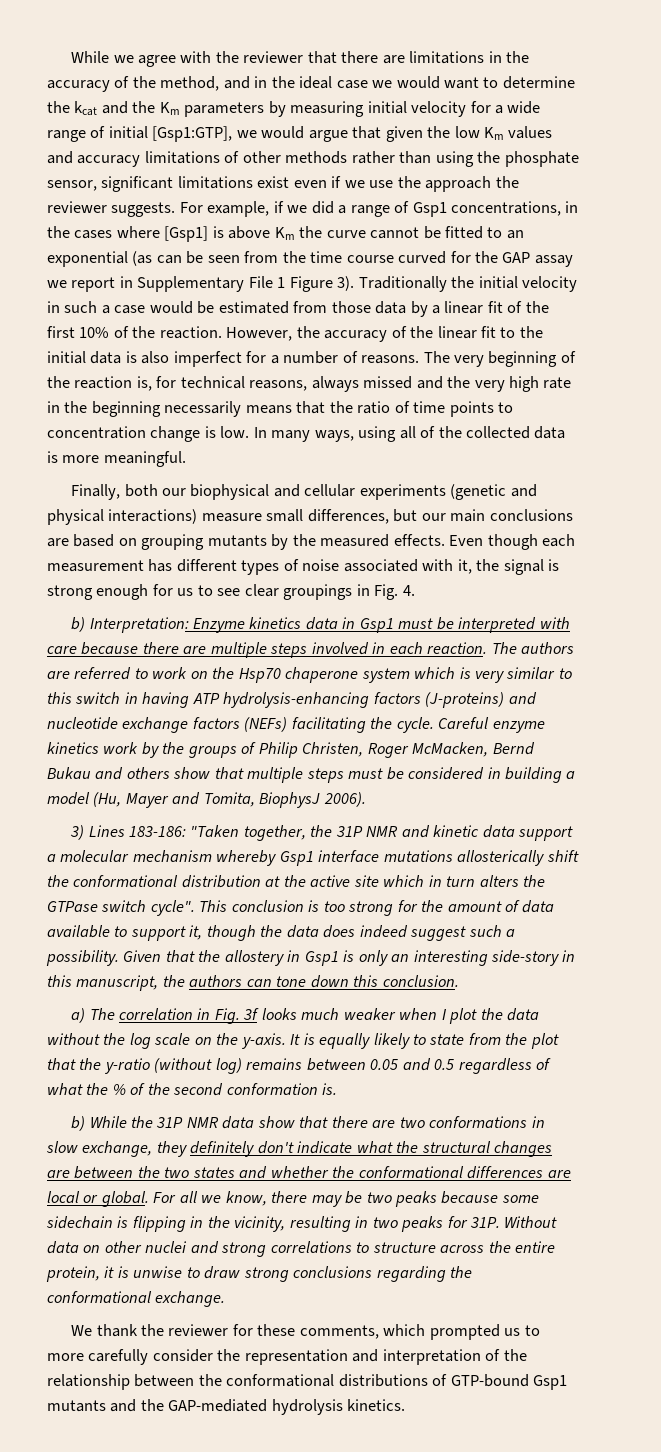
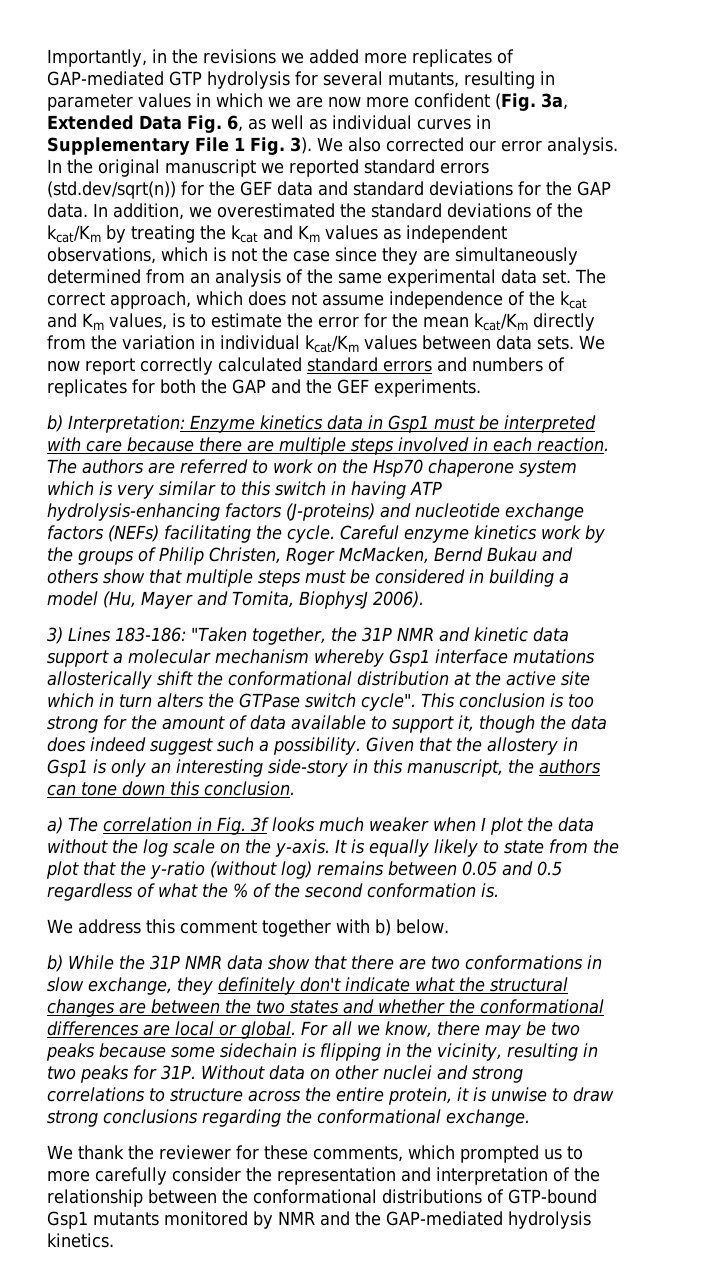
[71,51,530,67] [47,76,575,92] [47,101,541,117] [47,126,553,142] [47,151,579,167] [47,176,519,192] [47,201,579,217] [47,226,524,242] [47,251,573,267] [47,276,578,292] [47,301,549,317] [47,326,543,342] [47,351,576,367] [47,376,572,392] [47,401,514,417] [47,426,566,442] [47,451,186,467] [71,484,537,500] [47,509,573,525] [47,534,576,550] [47,559,560,575] [47,584,415,600] While we agree with the reviewer that there are limitations in the accuracy of the method, and in the ideal case we would want to determine the kcat and the Km parameters by measuring initial velocity for a wide range of initial [Gsp1:GTP], we would argue that given the low Km values and accuracy limitations of other methods rather than using the phosphate sensor, significant limitations exist even if we use the approach the reviewer suggests. For example, if we did a range of Gsp1 concentrations, in the cases where [Gsp1] is above Km the curve cannot be fitted to an exponential (as can be seen from the time course curved for the GAP assay we report in Supplementary File 1 Figure 3). Traditionally the initial velocity in such a case would be estimated from those data by a linear fit of the first 10% of the reaction. However, the accuracy of the linear fit to the initial data is also imperfect for a number of reasons. The very beginning of the reaction is, for technical reasons, always missed and the very high rate in the beginning necessarily means that the ratio of time points to concentration change is low. In many ways, using all of the collected data is more meaningful. // Finally, both our biophysical and cellular experiments (genetic and physical interactions) measure small differences, but our main conclusions are based on grouping mutants by the measured effects. Even though each measurement has different types of noise associated with it, the signal is strong enough for us to see clear groupings in Fig. 4. -> [47,49,514,67] [47,71,555,89] [47,93,568,111] [47,115,491,133] [47,137,618,155] [47,159,489,177] [47,181,611,199] [47,203,583,220] [47,225,507,243] [47,247,578,265] [47,269,606,287] [47,291,587,309] [47,313,595,331] [47,335,605,353] [47,357,565,375] [47,379,481,397] Importantly, in the revisions we added more replicates of GAP-mediated GTP hydrolysis for several mutants, resulting in parameter values in which we are now more confident (Fig. 3a, Extended Data Fig. 6, as well as individual curves in Supplementary File 1 Fig. 3). We also corrected our error analysis. In the original manuscript we reported standard errors (std.dev/sqrt(n)) for the GEF data and standard deviations for the GAP data. In addition, we overestimated the standard deviations of the kcat/Km by treating the kcat and Km values as independent observations, which is not the case since they are simultaneously determined from an analysis of the same experimental data set. The correct approach, which does not assume independence of the kcat and Km values, is to estimate the error for the mean kcat/Km directly from the variation in individual kcat/Km values between data sets. We now report correctly calculated standard errors and numbers of replicates for both the GAP and the GEF experiments.
(338, 1089) none -> [47,919,449,937] // We address this comment together with b) below.
(106, 1406) none -> [164,1211,315,1229] monitored by NMR

